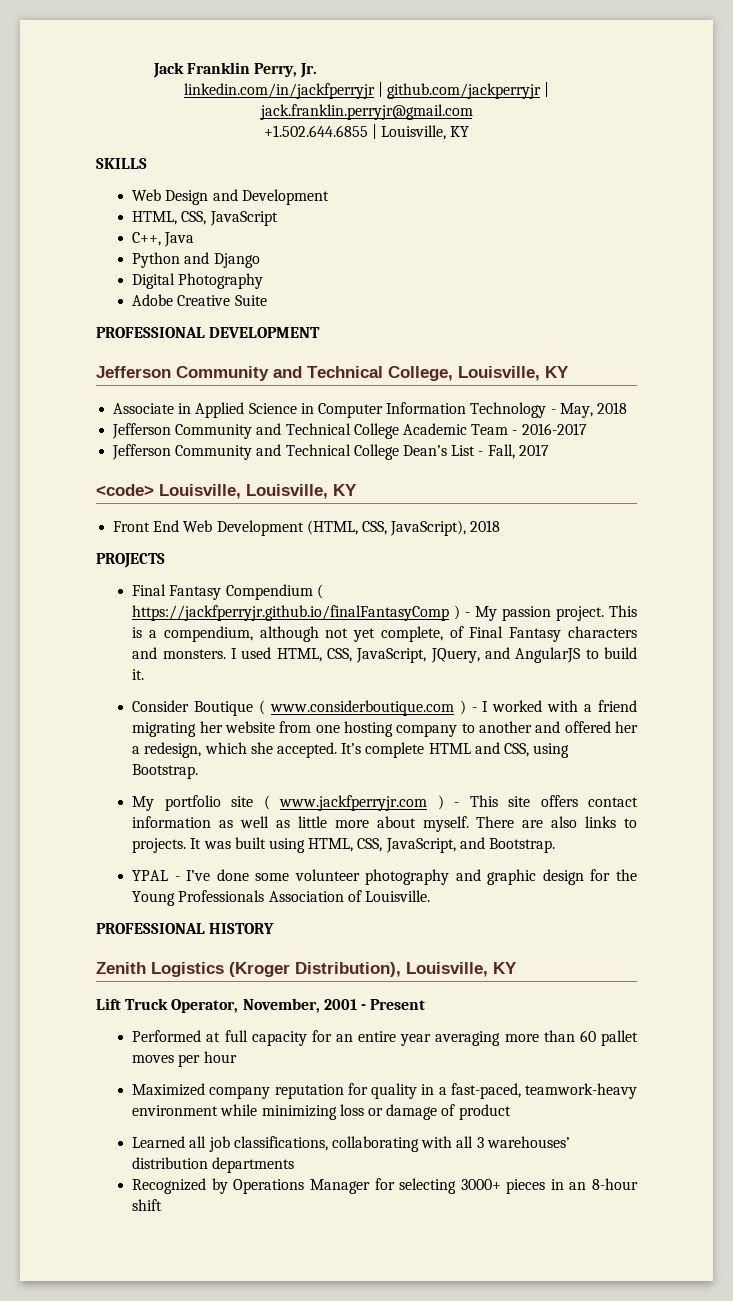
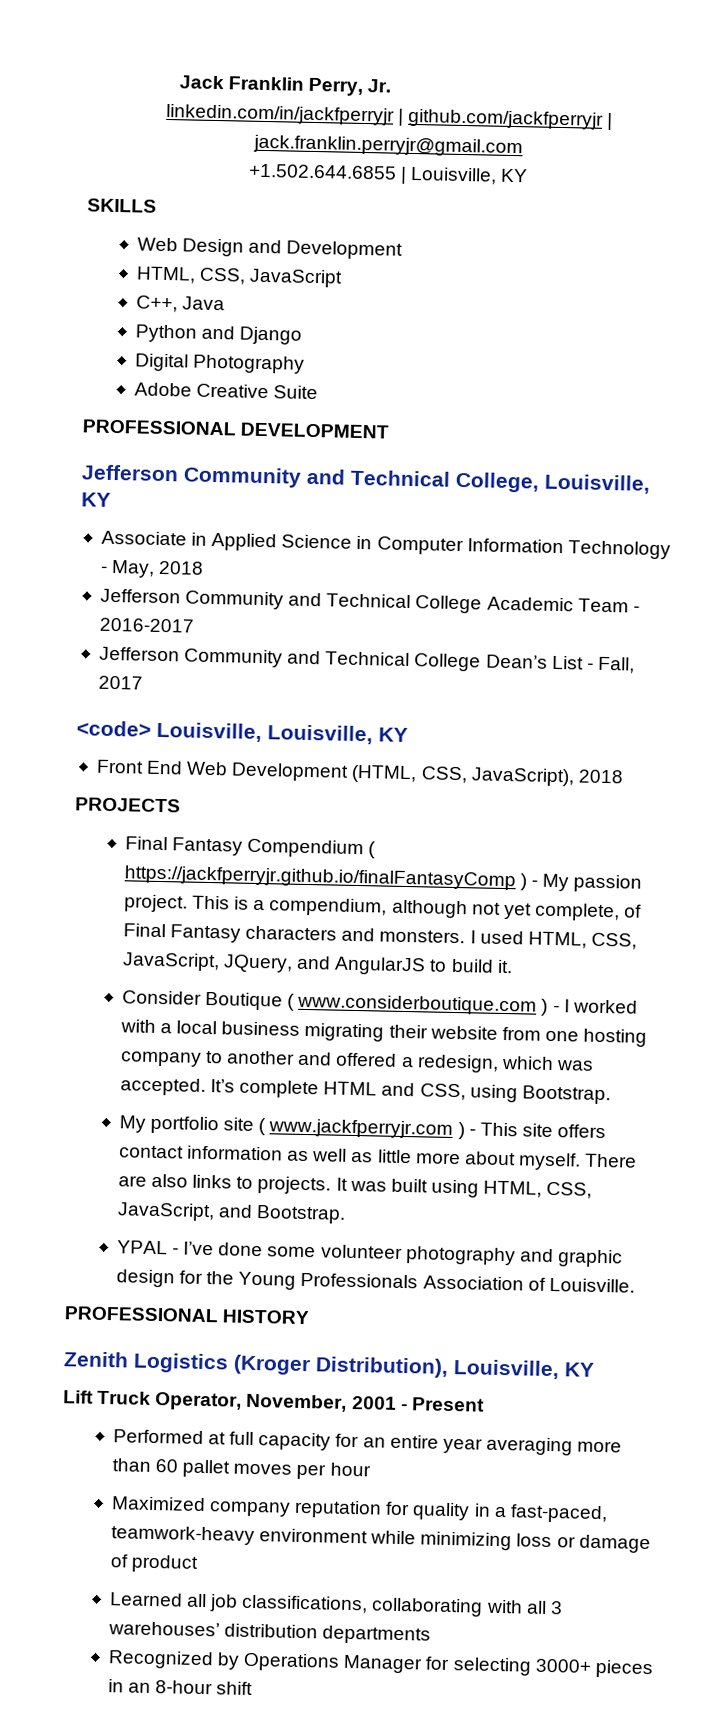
[387,83,542,99] github.com/jackperryjr -> [408,108,605,130] github.com/jackfperryjr
[598,700,637,712] [132,721,223,737] friend migrating her -> [176,1020,428,1042] local business migrating their
[615,721,638,733] her -> (398, 1059) none
[250,742,273,754] she -> [555,1060,594,1071] was

